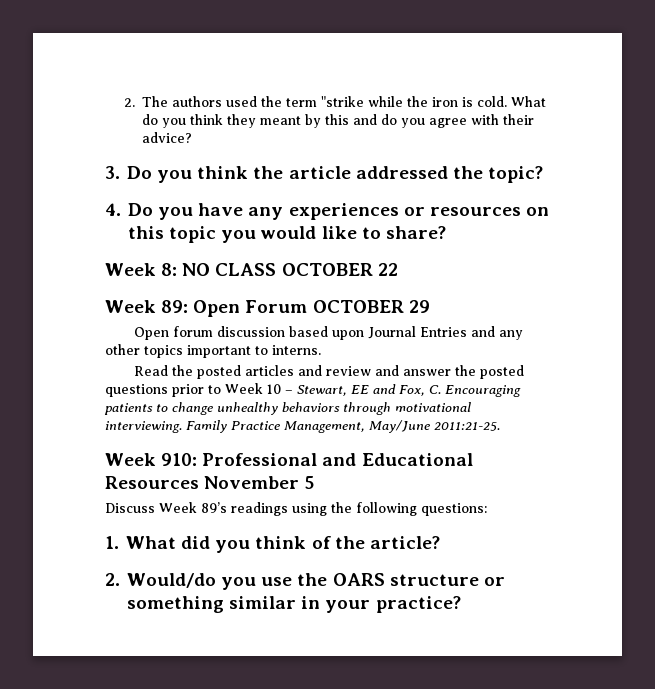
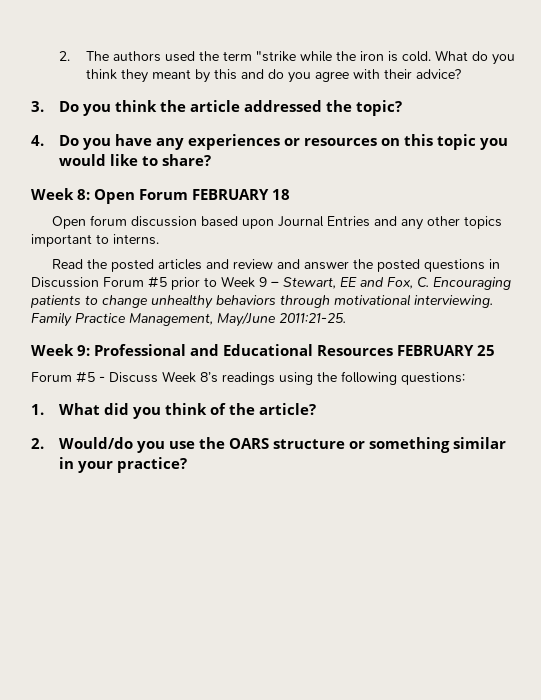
[182,263,398,276] [105,300,430,317] NO CLASS OCTOBER 22 // Week 89: Open Forum OCTOBER 29 -> [94,189,291,204] Open Forum FEBRUARY 18
(168, 390) none -> [488,259,500,269] [31,276,167,288] in Discussion Forum #5
[267,384,281,394] 10 -> [259,277,267,287] 9
[161,453,198,466] 910: -> [77,345,91,356] 9:
[204,476,315,489] November 5 // -> [397,345,496,356] [31,371,105,383] FEBRUARY 25 // Forum #5 -
[201,502,227,513] 89’s -> [200,372,218,383] 8’s

